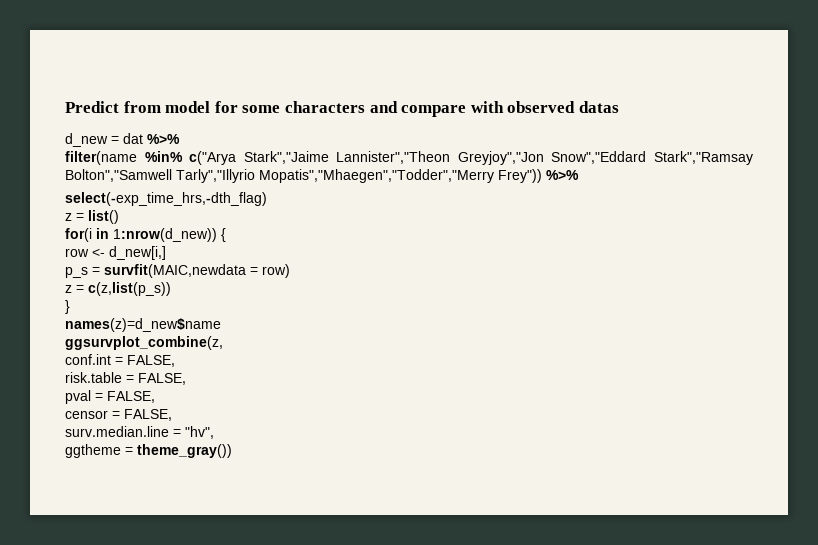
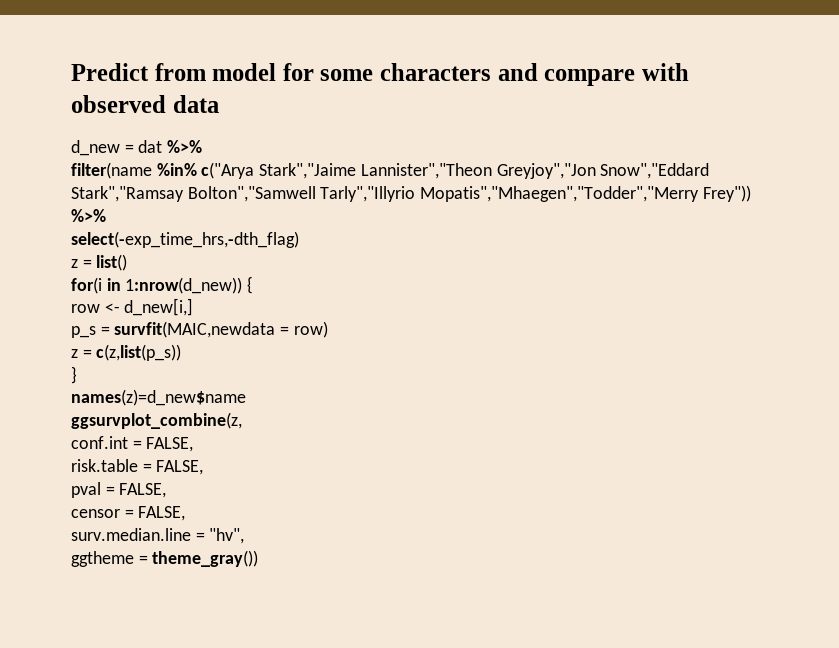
[578,101,619,113] datas -> [172,95,219,113] data

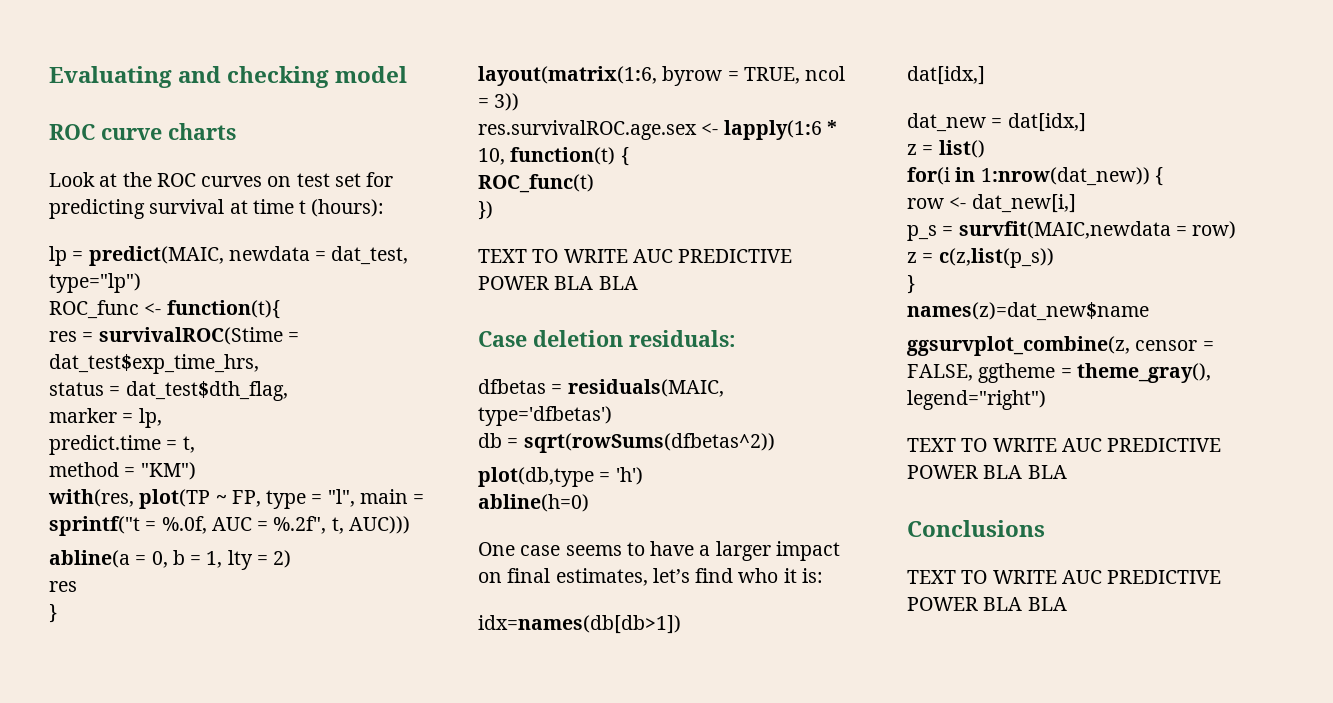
[71,63,689,86] [71,95,219,113] [71,140,203,156] [71,162,710,179] [71,185,751,202] [71,209,106,222] [71,231,299,248] Predict from model for some characters and compare with observed data // d_new = dat %>% // filter(name %in% c("Arya Stark","Jaime Lannister","Theon Greyjoy","Jon Snow","Eddard Stark","Ramsay Bolton","Samwell Tarly","Illyrio Mopatis","Mhaegen","Todder","Merry Frey")) %>% // select(-exp_time_hrs,-dth_flag) -> [49,66,408,88] [49,123,236,140] [49,172,394,187] [49,199,385,219] [49,246,409,266] [49,273,141,293] [49,300,280,319] [49,327,299,345] [49,354,259,374] [49,381,288,401] [49,408,162,428] [49,435,195,455] [49,462,196,480] [48,489,425,509] [49,516,410,536] [49,550,292,570] [49,581,77,592] [49,604,57,623] [478,66,846,86] [478,93,520,111] [478,120,837,140] [478,147,629,166] [478,174,594,193] [478,201,493,220] [478,249,793,263] [478,276,638,290] [478,330,736,347] [478,379,724,397] [478,406,612,426] [478,433,775,453] [478,467,643,487] [478,494,589,512] [478,541,840,561] [478,568,823,586] [478,615,681,634] [907,66,985,85] [907,113,1086,132] Evaluating and checking model // ROC curve charts // Look at the ROC curves on test set for predicting survival at time t (hours): // lp = predict(MAIC, newdata = dat_test, type="lp") // ROC_func <- function(t){ // res = survivalROC(Stime = dat_test$exp_time_hrs, // status = dat_test$dth_flag, // marker = lp, // predict.time = t, // method = "KM") // with(res, plot(TP ~ FP, type = "l", main = sprintf("t = %.0f, AUC = %.2f", t, AUC))) // abline(a = 0, b = 1, lty = 2) // res // } // layout(matrix(1:6, byrow = TRUE, ncol = 3)) // res.survivalROC.age.sex <- lapply(1:6 * 10, function(t) { // ROC_func(t) // }) // TEXT TO WRITE AUC PREDICTIVE POWER BLA BLA // Case deletion residuals: // dfbetas = residuals(MAIC, type='dfbetas') // db = sqrt(rowSums(dfbetas^2)) // plot(db,type = 'h') // abline(h=0) // One case seems to have a larger impact on final estimates, let’s find who it is: // idx=names(db[db>1]) // dat[idx,] // dat_new = dat[idx,]
[125,277,243,294] 1:nrow(d_new)) -> [980,167,1150,186] 1:nrow(dat_new))
[124,298,194,316] d_new[i,] -> [971,194,1076,213] dat_new[i,]
[71,389,246,406] names(z)=d_new$name -> [907,302,1149,321] names(z)=dat_new$name
[71,436,194,452] [71,459,204,475] [71,482,167,498] [71,506,186,521] [71,528,245,544] [71,550,259,567] // conf.int = FALSE, // risk.table = FALSE, // pval = FALSE, // censor = FALSE, // surv.median.line = "hv", // ggtheme = theme_gray()) -> [1135,340,1214,351] [907,363,1211,383] [907,390,1046,410] [907,438,1222,452] [907,465,1067,479] [907,520,1045,537] [907,570,1222,584] [907,597,1067,611] censor = FALSE, ggtheme = theme_gray(), legend="right") // TEXT TO WRITE AUC PREDICTIVE POWER BLA BLA // Conclusions // TEXT TO WRITE AUC PREDICTIVE POWER BLA BLA

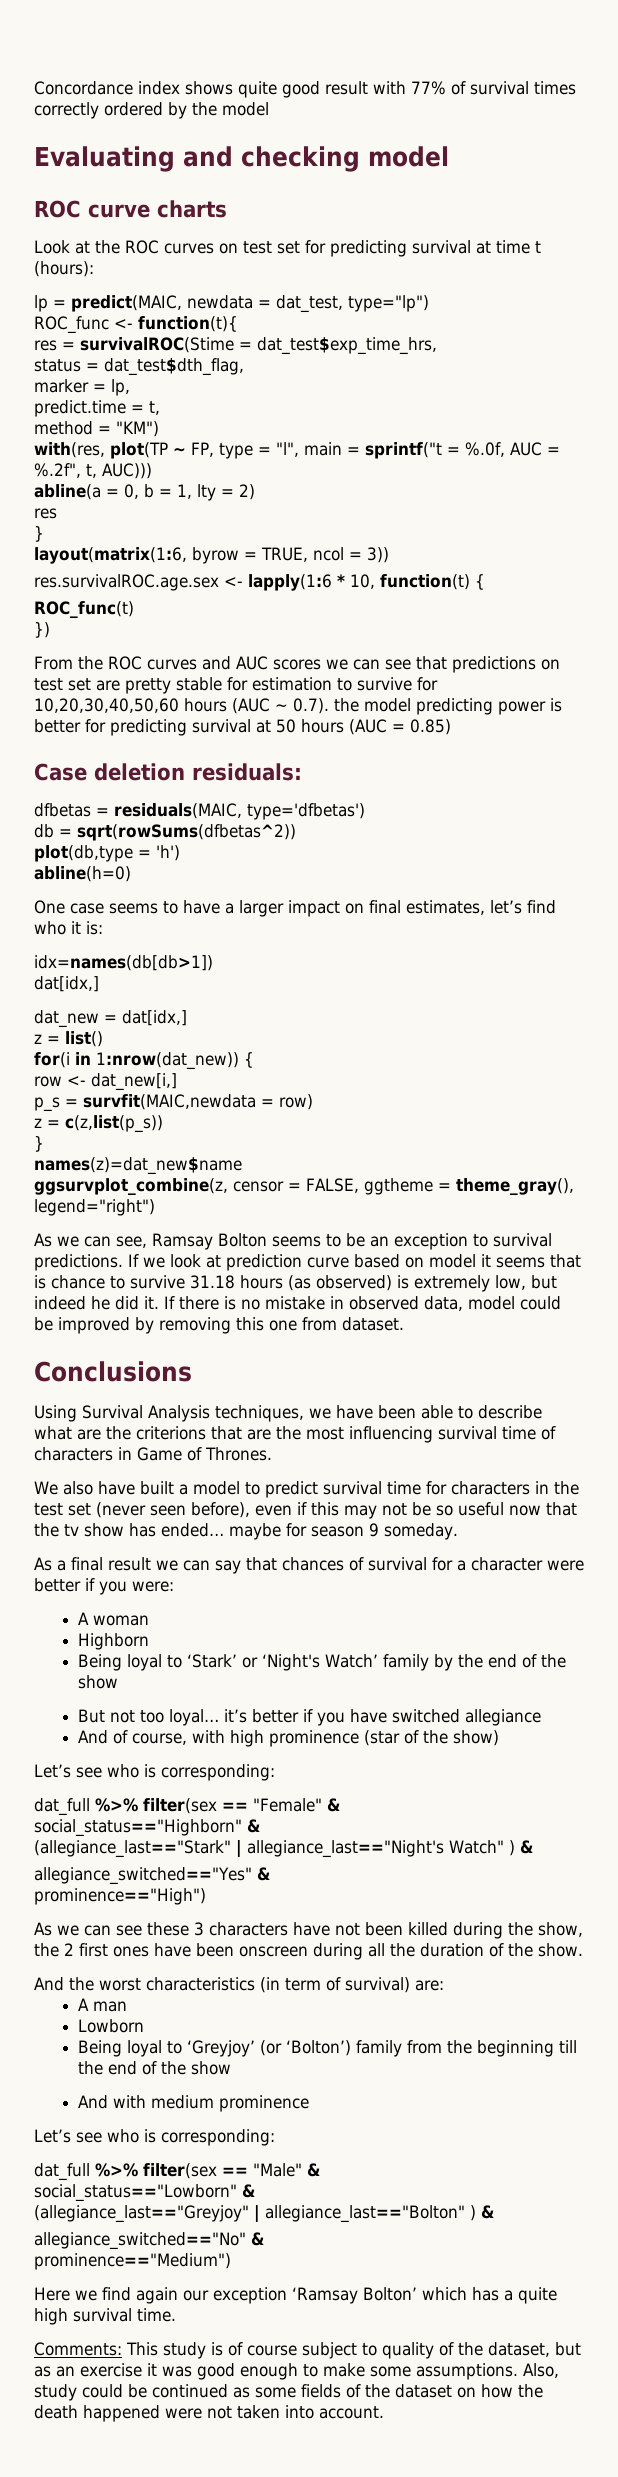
(49, 77) none -> [34,81,576,98] [34,102,269,119] Concordance index shows quite good result with 77% of survival times correctly ordered by the model //
[478,249,793,263] [478,276,638,290] TEXT TO WRITE AUC PREDICTIVE POWER BLA BLA -> [34,656,560,673] [34,677,438,694] [34,698,562,715] [34,719,451,736] From the ROC curves and AUC scores we can see that predictions on test set are pretty stable for estimation to survive for 10,20,30,40,50,60 hours (AUC ~ 0.7). the model predicting power is better for predicting survival at 50 hours (AUC = 0.85)
[907,438,1222,452] [907,465,1067,479] [907,520,1045,537] [907,570,1222,584] [907,597,1067,611] TEXT TO WRITE AUC PREDICTIVE POWER BLA BLA // Conclusions // TEXT TO WRITE AUC PREDICTIVE POWER BLA BLA -> [34,1233,552,1250] [34,1254,581,1271] [34,1275,557,1292] [34,1296,561,1311] [34,1317,404,1334] [34,1361,192,1382] [34,1405,542,1422] [34,1426,556,1443] [34,1447,272,1461] [34,1481,579,1498] [34,1502,577,1519] [34,1523,458,1540] [34,1557,584,1574] [34,1578,174,1595] [77,1612,149,1626] [77,1633,149,1650] [77,1654,566,1671] [77,1675,118,1689] [77,1709,541,1726] [77,1730,499,1747] [34,1764,275,1781] [34,1798,340,1816] [34,1819,260,1837] [34,1840,533,1858] [34,1867,270,1885] [34,1888,206,1905] [34,1922,583,1939] [34,1943,583,1960] [34,1977,444,1993] [77,1998,127,2012] [77,2019,144,2033] [77,2040,577,2057] [77,2061,231,2075] [77,2095,309,2112] [34,2129,275,2146] [34,2163,320,2181] [34,2184,255,2202] [34,2205,494,2223] [34,2232,264,2250] [34,2253,231,2270] [34,2287,557,2304] [34,2308,176,2325] [34,2342,581,2359] [34,2363,559,2380] [34,2384,543,2401] [34,2405,384,2422] As we can see, Ramsay Bolton seems to be an exception to survival predictions. If we look at prediction curve based on model it seems that is chance to survive 31.18 hours (as observed) is extremely low, but indeed he did it. If there is no mistake in observed data, model could be improved by removing this one from dataset. // Conclusions // Using Survival Analysis techniques, we have been able to describe what are the criterions that are the most influencing survival time of characters in Game of Thrones. // We also have built a model to predict survival time for characters in the test set (never seen before), even if this may not be so useful now that the tv show has ended… maybe for season 9 someday. // As a final result we can say that chances of survival for a character were better if you were: // A woman // Highborn // Being loyal to ‘Stark’ or ‘Night's Watch’ family by the end of the show // But not too loyal… it’s better if you have switched allegiance // And of course, with high prominence (star of the show) // Let’s see who is corresponding: // dat_full %>% filter(sex == "Female" & // social_status=="Highborn" & // (allegiance_last=="Stark" | allegiance_last=="Night's Watch" ) & // allegiance_switched=="Yes" & // prominence=="High") // As we can see these 3 characters have not been killed during the show, the 2 first ones have been onscreen during all the duration of the show. // And the worst characteristics (in term of survival) are: // A man // Lowborn // Being loyal to ‘Greyjoy’ (or ‘Bolton’) family from the beginning till the end of the show // And with medium prominence // Let’s see who is corresponding: // dat_full %>% filter(sex == "Male" & // social_status=="Lowborn" & // (allegiance_last=="Greyjoy" | allegiance_last=="Bolton" ) & // allegiance_switched=="No" & // prominence=="Medium") // Here we find again our exception ‘Ramsay Bolton’ which has a quite high survival time. // Comments: This study is of course subject to quality of the dataset, but as an exercise it was good enough to make some assumptions. Also, study could be continued as some fields of the dataset on how the death happened were not taken into account.

